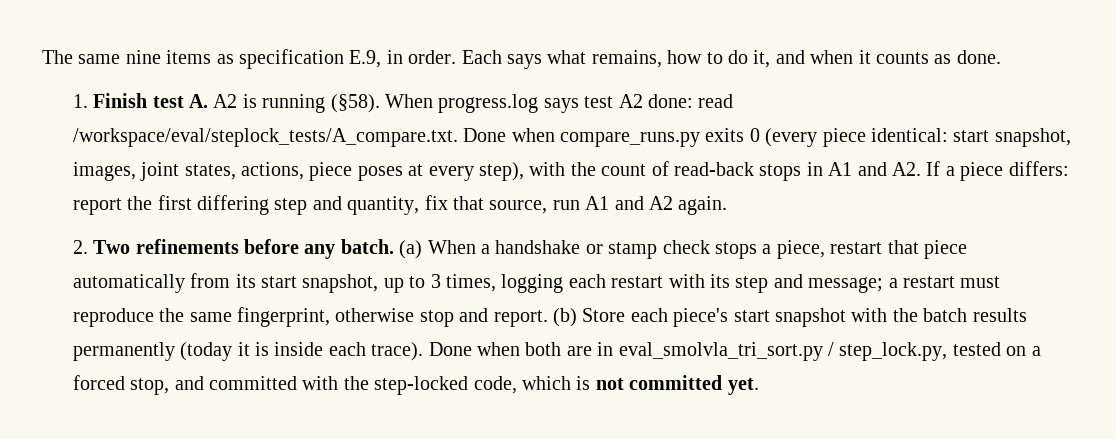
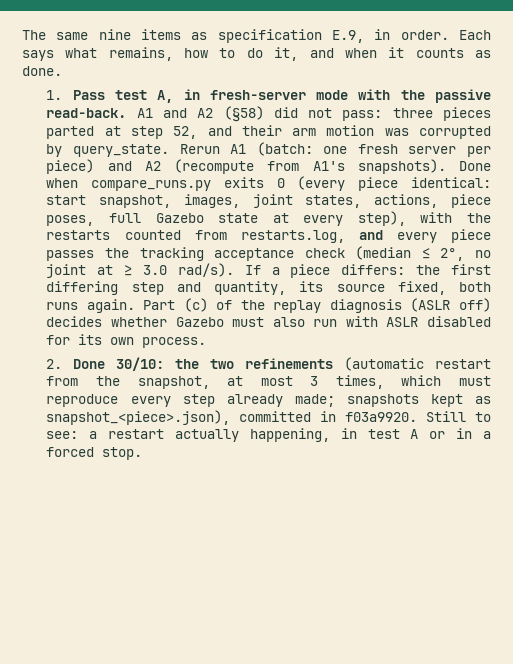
[93,93,734,113] [72,128,458,147] Finish test A. A2 is running (§58). When progress.log says test A2 done: read /workspace/eval/steplock_tests/A_compare.txt. -> [72,89,491,103] [46,106,491,122] [46,125,491,139] [46,142,491,157] [46,159,446,174] Pass test A, in fresh-server mode with the passive read-back. A1 and A2 (§58) did not pass: three pieces parted at step 52, and their arm motion was corrupted by query_state. Rerun A1 (batch: one fresh server per piece) and A2 (recompute from A1's snapshots).
[357,166,403,181] poses -> [46,213,259,226] poses, full Gazebo state
[601,161,922,181] count of read-back stops in A1 and A2. -> [46,229,492,243] [46,246,491,261] [46,263,234,278] restarts counted from restarts.log, and every piece passes the tracking acceptance check (median ≤ 2°, no joint at ≥ 3.0 rad/s).
[72,198,122,215] report -> (406, 269) none
[424,195,728,215] [72,239,968,259] [72,273,1001,293] [72,307,1027,327] [72,342,1041,361] [72,375,759,395] fix that source, run A1 and A2 again. // 2. Two refinements before any batch. (a) When a handshake or stamp check stops a piece, restart that piece automatically from its start snapshot, up to 3 times, logging each restart with its step and message; a restart must reproduce the same fingerprint, otherwise stop and report. (b) Store each piece's start snapshot with the batch results permanently (today it is inside each trace). Done when both are in eval_smolvla_tri_sort.py / step_lock.py, tested on a forced stop, and committed with the step-locked code, which is not committed yet. -> [299,281,491,295] [46,298,492,313] [46,316,491,327] [46,334,207,348] [46,357,491,371] [46,375,491,389] [46,394,492,407] [46,410,492,425] [46,428,492,442] [46,447,143,460] its source fixed, both runs again. Part (c) of the replay diagnosis (ASLR off) decides whether Gazebo must also run with ASLR disabled for its own process. // 2. Done 30/10: the two refinements (automatic restart from the snapshot, at most 3 times, which must reproduce every step already made; snapshots kept as snapshot_<piece>.json), committed in f03a9920. Still to see: a restart actually happening, in test A or in a forced stop.

